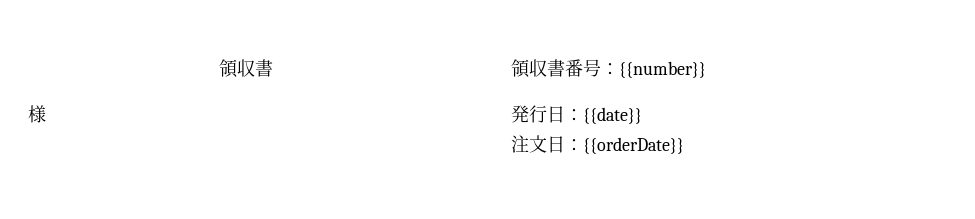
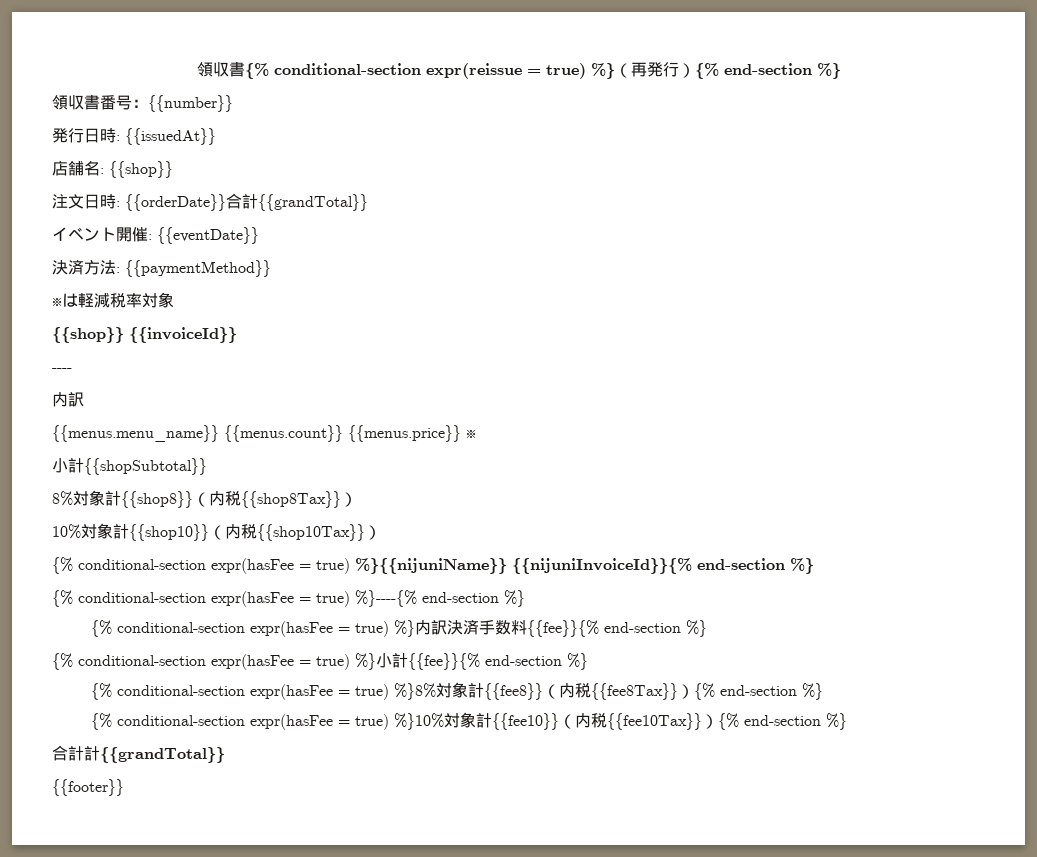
[219,59,273,78] [28,105,46,123] 領収書 // 様 -> [196,62,841,79] 領収書{% conditional-section expr(reissue = true) %}（再発行）{% end-section %}
[565,107,642,124] [511,135,684,154] ：{{date}} // 注文日：{{orderDate}} -> [100,128,216,145] [52,161,173,178] [52,193,368,211] [52,227,259,244] [52,260,271,277] [52,292,174,308] [52,327,237,343] [52,368,72,372] [52,392,84,407] [52,425,476,442] [52,458,207,475] [52,490,357,508] [52,523,381,541] [52,557,814,574] [52,590,525,607] [91,620,708,637] [52,653,588,670] [91,682,824,700] [91,712,848,730] [52,745,225,763] [52,779,124,796] 時: {{issuedAt}} // 店舗名: {{shop}} // 注文日時: {{orderDate}}合計{{grandTotal}} // イベント開催: {{eventDate}} // 決済方法: {{paymentMethod}} // ※は軽減税率対象 // {{shop}} {{invoiceId}} // ---- // 内訳 // {{menus.menu_name}} {{menus.count}} {{menus.price}} ※ // 小計{{shopSubtotal}} // 8%対象計{{shop8}}（内税{{shop8Tax}}） // 10%対象計{{shop10}}（内税{{shop10Tax}}） // {% conditional-section expr(hasFee = true) %}{{nijuniName}} {{nijuniInvoiceId}}{% end-section %} // {% conditional-section expr(hasFee = true) %}----{% end-section %} // {% conditional-section expr(hasFee = true) %}内訳決済手数料{{fee}}{% end-section %} // {% conditional-section expr(hasFee = true) %}小計{{fee}}{% end-section %} // {% conditional-section expr(hasFee = true) %}8%対象計{{fee8}}（内税{{fee8Tax}}）{% end-section %} // {% conditional-section expr(hasFee = true) %}10%対象計{{fee10}}（内税{{fee10Tax}}）{% end-section %} // 合計計{{grandTotal}} // {{footer}}

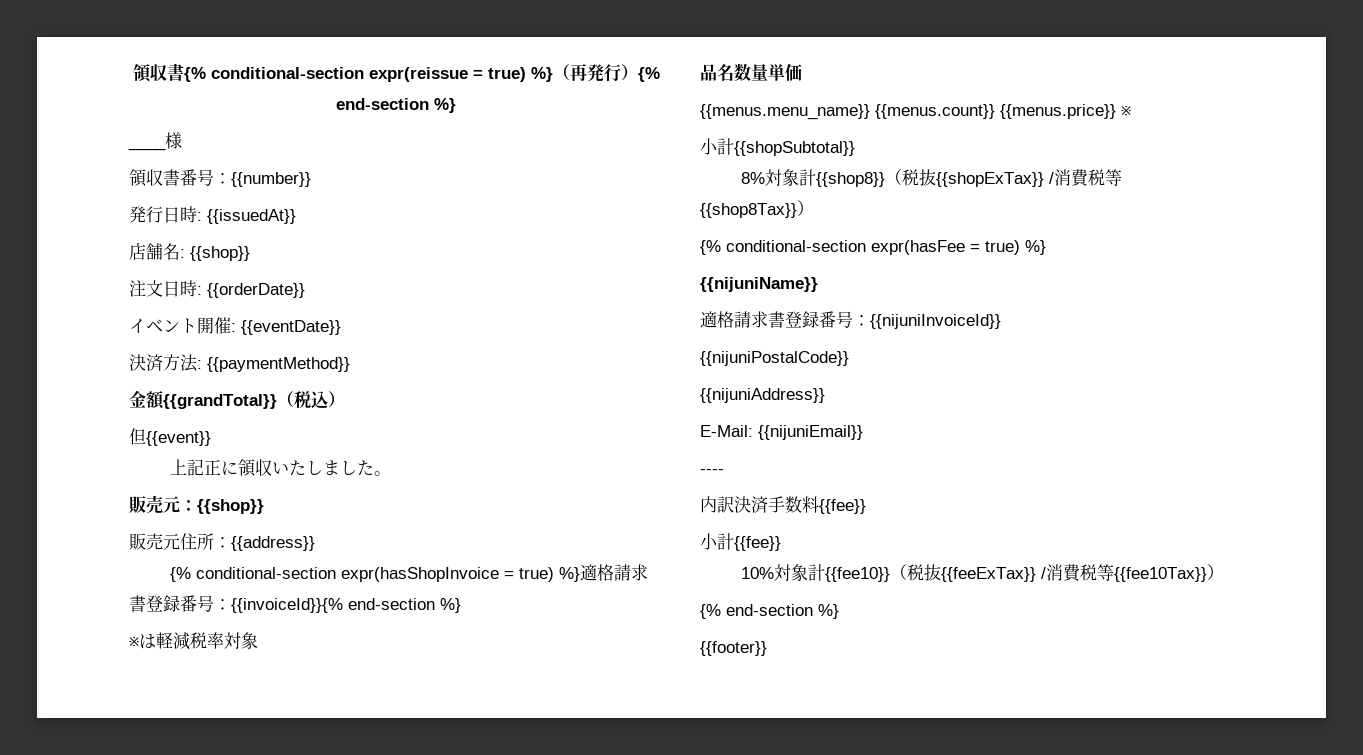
(841, 71) none -> [128,132,182,151] // ____様
[226,193,368,211] 合計{{grandTotal}} -> (305, 290) none
(271, 268) none -> [129,390,345,409] [129,428,211,446] [170,459,392,477] [129,495,264,514] [129,533,315,551] [170,564,649,582] [129,595,461,613] // 金額{{grandTotal}}（税込） // 但{{event}} // 上記正に領収いたしました。 // 販売元：{{shop}} // 販売元住所：{{address}} // {% conditional-section expr(hasShopInvoice = true) %}適格請求書登録番号：{{invoiceId}}{% end-section %}
[52,327,237,343] [52,368,72,372] [52,392,84,407] {{shop}} {{invoiceId}} // ---- // 内訳 -> [700,63,802,82] 品名数量単価
[209,491,357,508] [52,523,365,541] 内税{{shop8Tax}}） // 10%対象計{{shop10}}（内税{{shop10Tax}} -> [902,169,1123,187] [700,203,797,218] 税抜{{shopExTax}} /消費税等{{shop8Tax}}
[355,558,814,574] [52,590,525,607] [91,620,708,637] [52,653,588,670] [91,682,824,700] [91,712,608,730] %}{{nijuniName}} {{nijuniInvoiceId}}{% end-section %} // {% conditional-section expr(hasFee = true) %}----{% end-section %} // {% conditional-section expr(hasFee = true) %}内訳決済手数料{{fee}}{% end-section %} // {% conditional-section expr(hasFee = true) %}小計{{fee}}{% end-section %} // {% conditional-section expr(hasFee = true) %}8%対象計{{fee8}}（内税{{fee8Tax}}）{% end-section %} // {% conditional-section expr(hasFee = true) %}10%対象計{{fee10}}（内税 -> [1025,240,1046,255] [700,277,818,292] [700,311,1001,329] [700,351,849,366] [700,388,825,403] [700,425,863,440] [700,469,724,474] [700,496,866,514] [700,533,781,551] [741,564,1115,582] %} // {{nijuniName}} // 適格請求書登録番号：{{nijuniInvoiceId}} // {{nijuniPostalCode}} // {{nijuniAddress}} // E-Mail: {{nijuniEmail}} // ---- // 内訳決済手数料{{fee}} // 小計{{fee}} // 10%対象計{{fee10}}（税抜{{feeExTax}} /消費税等
[718,713,848,730] [52,745,225,763] {% end-section %} // 合計計{{grandTotal}} -> [700,604,839,619] // {% end-section %}

